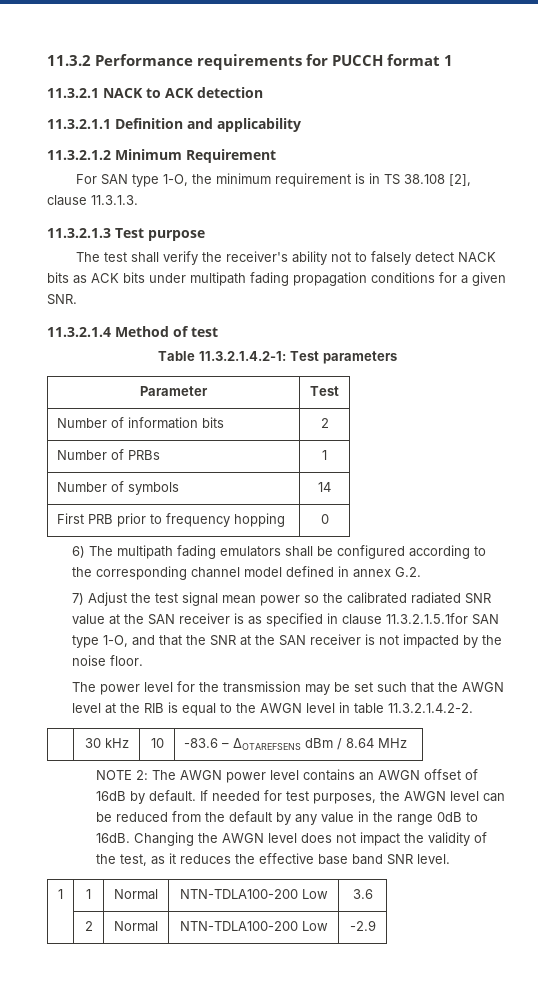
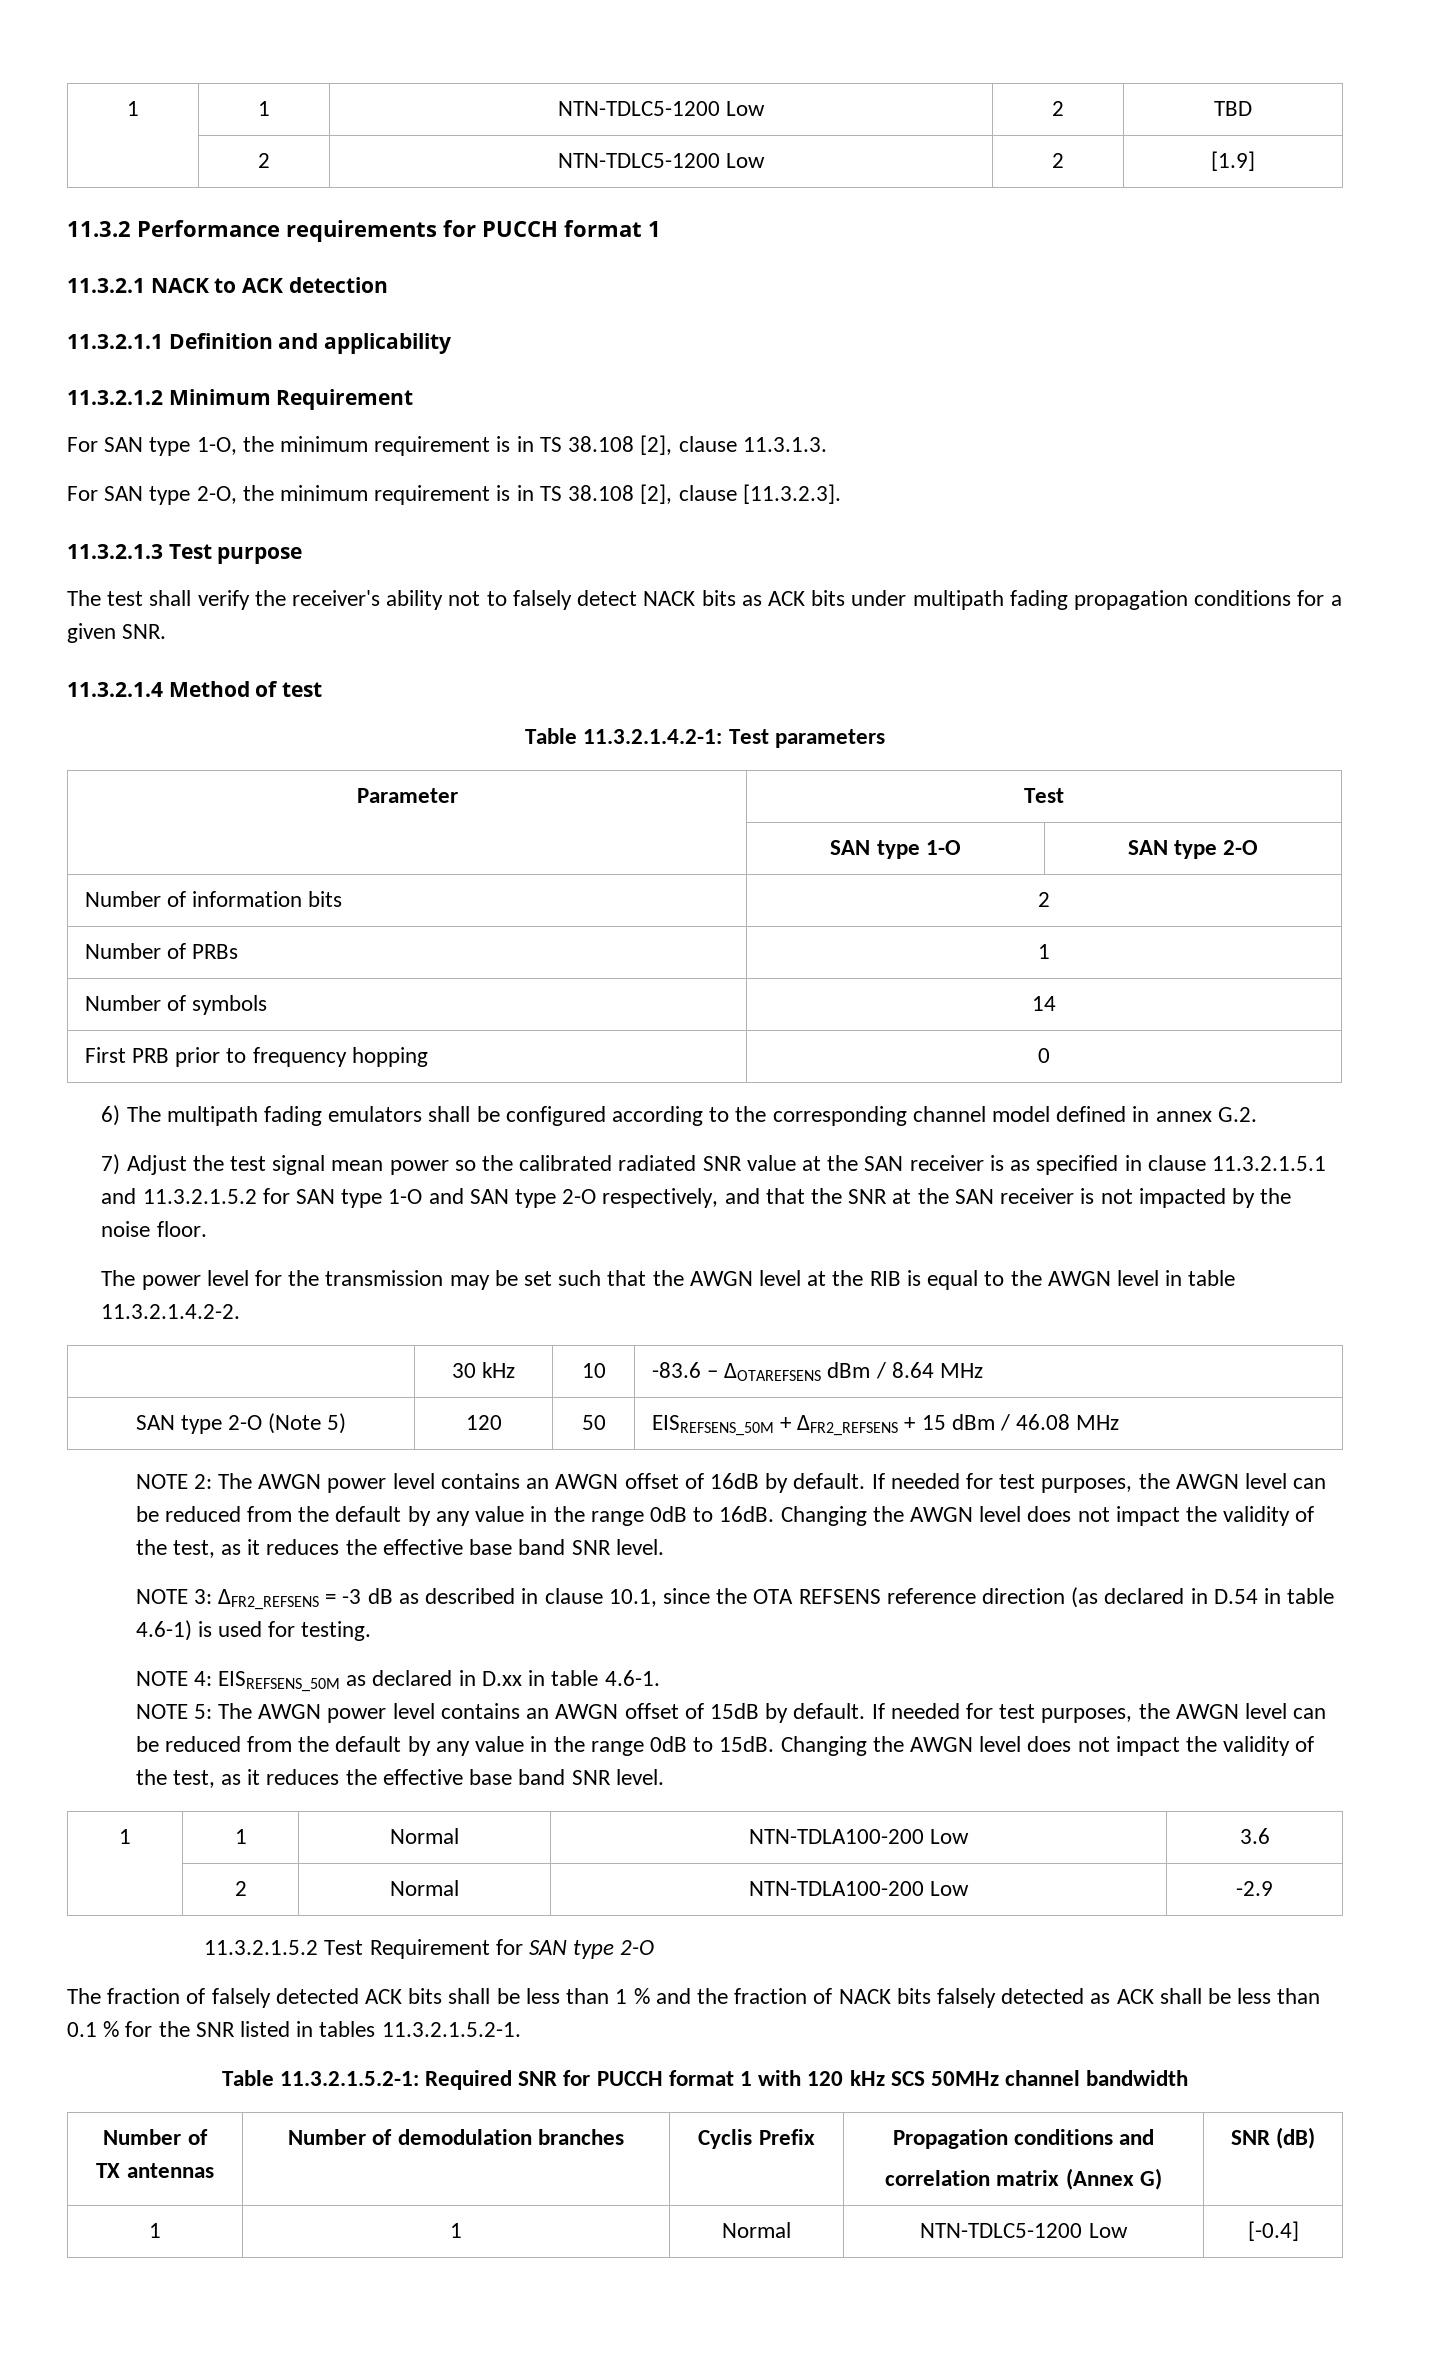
(47, 60) none -> [127,101,139,116] [258,101,270,116] [557,101,766,116] [1052,101,1064,116] [1214,101,1252,116] [258,153,270,168] [557,153,766,168] [1052,153,1064,168] [1211,151,1255,171] 1 | 1 | NTN-TDLC5-1200 Low | 2 | TBD // | 2 | NTN-TDLC5-1200 Low | 2 | [1.9] //
(138, 200) none -> [67,484,841,505] // For SAN type 2-O, the minimum requirement is in TS 38.108 [2], clause [11.3.2.3].
(339, 391) none -> [830,840,961,859] [1127,840,1259,859] // | SAN type 1-O | SAN type 2-O
[385,613,499,625] [71,635,128,648] 11.3.2.1.5.1for SAN type 1-O, -> [1211,1156,1326,1171] [101,1188,719,1208] 11.3.2.1.5.1 and 11.3.2.1.5.2 for SAN type 1-O and SAN type 2-O respectively,
(408, 743) none -> [135,1413,347,1434] [465,1415,502,1430] [581,1415,606,1430] [651,1414,1120,1436] // SAN type 2-O (Note 5) | 120 | 50 | EISREFSENS_50M + ΔFR2_REFSENS + 15 dBm / 46.08 MHz
(451, 859) none -> [135,1587,1335,1610] [135,1620,372,1641] [135,1670,660,1692] [135,1703,1327,1723] [135,1736,1315,1756] [135,1769,664,1788] // NOTE 3: ΔFR2_REFSENS = -3 dB as described in clause 10.1, since the OTA REFSENS reference direction (as declared in D.54 in table 4.6-1) is used for testing. // NOTE 4: EISREFSENS_50M as declared in D.xx in table 4.6-1. // NOTE 5: The AWGN power level contains an AWGN offset of 15dB by default. If needed for test purposes, the AWGN level can be reduced from the default by any value in the range 0dB to 15dB. Changing the AWGN level does not impact the validity of the test, as it reduces the effective base band SNR level.
(376, 925) none -> [204,1939,655,1959] [67,1988,1321,2008] [67,2021,521,2037] [221,2070,1189,2090] [103,2129,208,2145] [96,2163,214,2178] [288,2129,624,2145] [698,2129,815,2149] [892,2129,1155,2149] [885,2168,1162,2190] [1230,2127,1316,2149] [149,2223,161,2238] [450,2223,462,2238] [722,2222,791,2238] [920,2223,1128,2238] [1247,2221,1299,2241] // 11.3.2.1.5.2 Test Requirement for SAN type 2-O // The fraction of falsely detected ACK bits shall be less than 1 % and the fraction of NACK bits falsely detected as ACK shall be less than 0.1 % for the SNR listed in tables 11.3.2.1.5.2-1. // Table 11.3.2.1.5.2-1: Required SNR for PUCCH format 1 with 120 kHz SCS 50MHz channel bandwidth // Number of // TX antennas | Number of demodulation branches | Cyclis Prefix | Propagation conditions and // correlation matrix (Annex G) | SNR (dB) // 1 | 1 | Normal | NTN-TDLC5-1200 Low | [-0.4]

